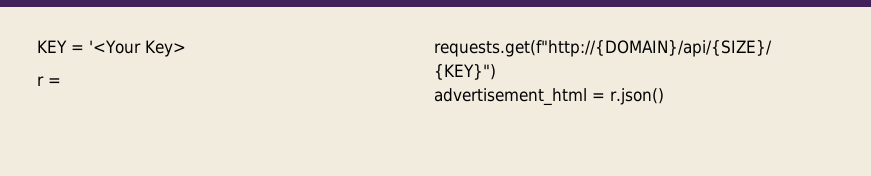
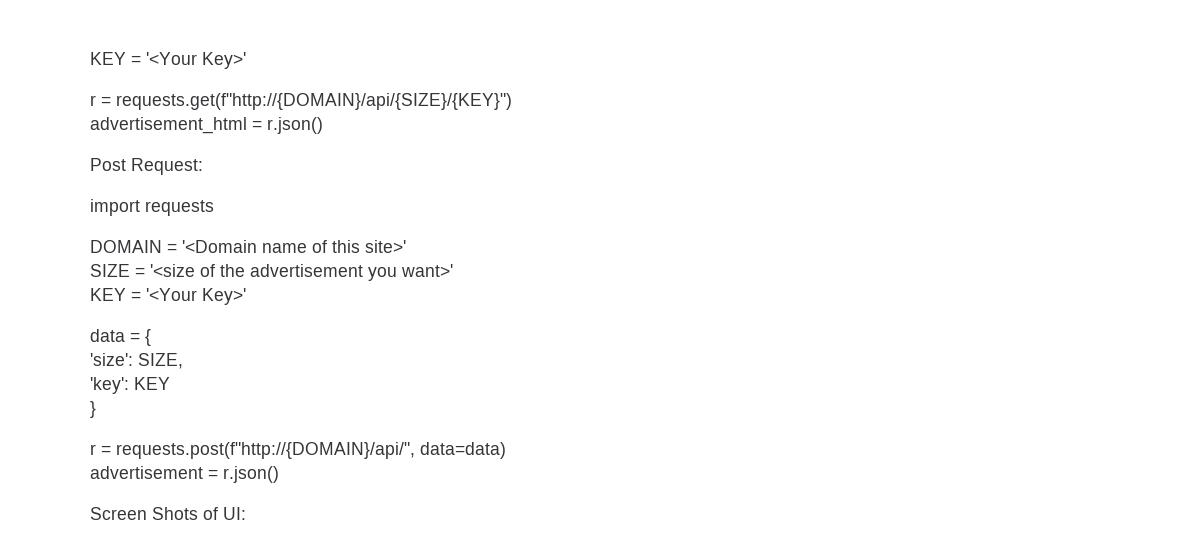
[37,40,186,57] KEY = '<Your Key> -> [90,52,246,69] KEY = '<Your Key>'
(664, 96) none -> [90,158,203,175] [90,199,214,216] [90,240,406,253] [90,264,453,281] [90,288,246,305] [90,329,151,346] [90,353,183,369] [90,377,170,394] [90,401,96,418] [90,442,506,459] [90,466,279,483] [90,507,246,520] // Post Request: // import requests // DOMAIN = '<Domain name of this site>' // SIZE = '<size of the advertisement you want>' // KEY = '<Your Key>' // data = { // 'size': SIZE, // 'key': KEY // } // r = requests.post(f"http://{DOMAIN}/api/", data=data) // advertisement = r.json() // Screen Shots of UI:

